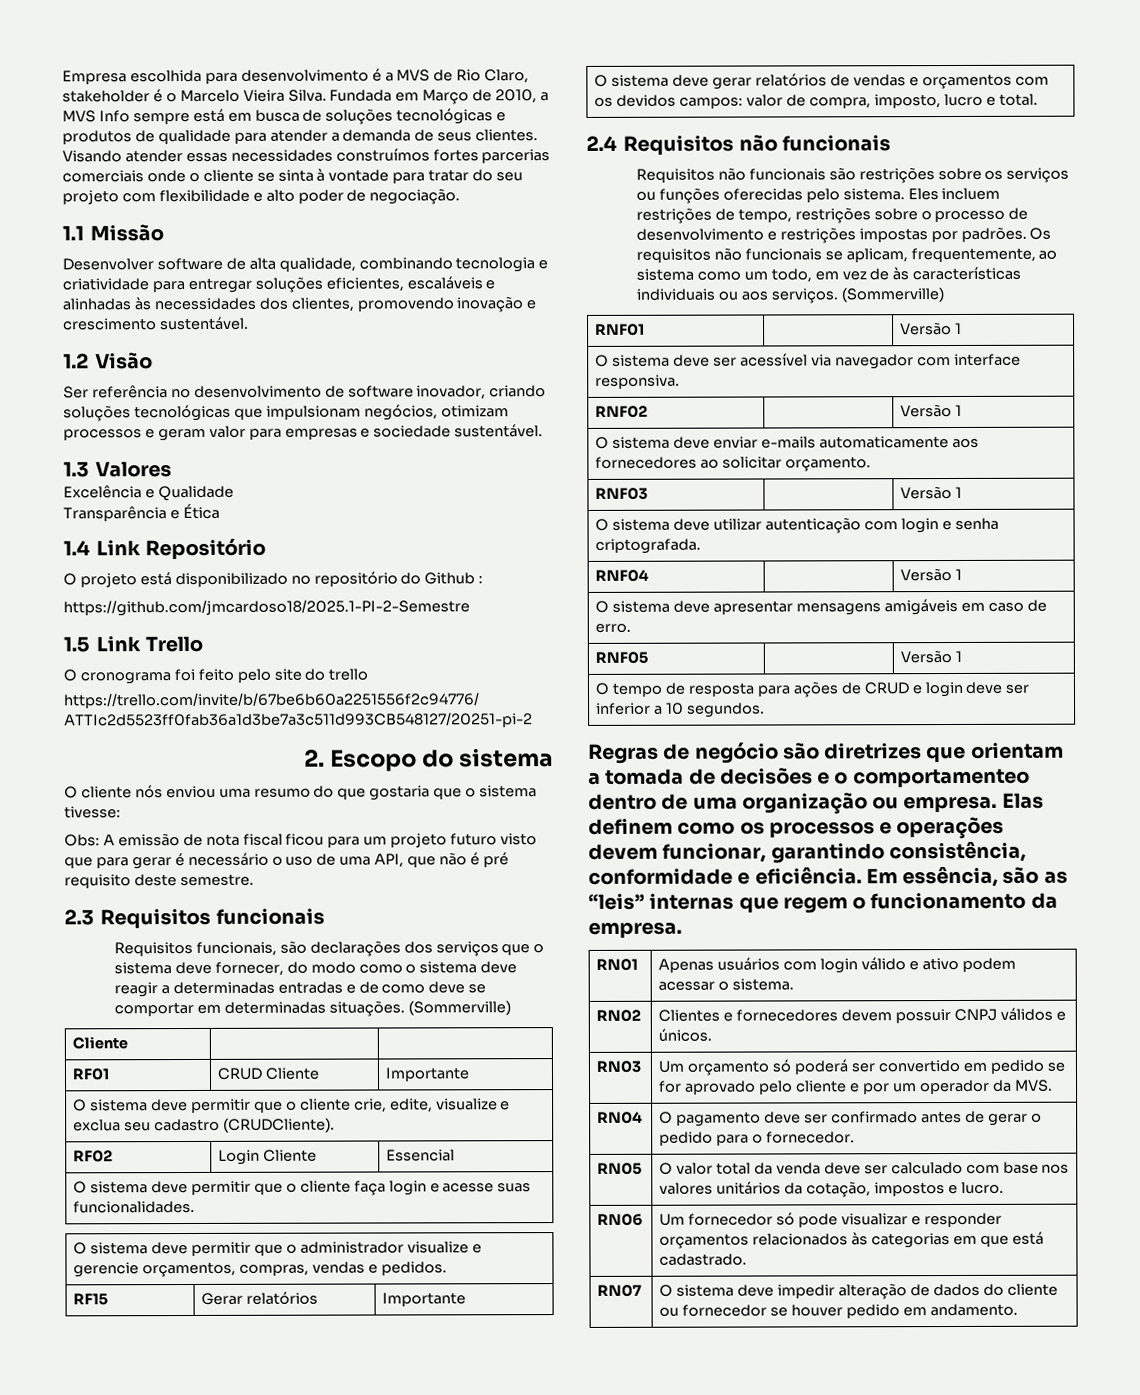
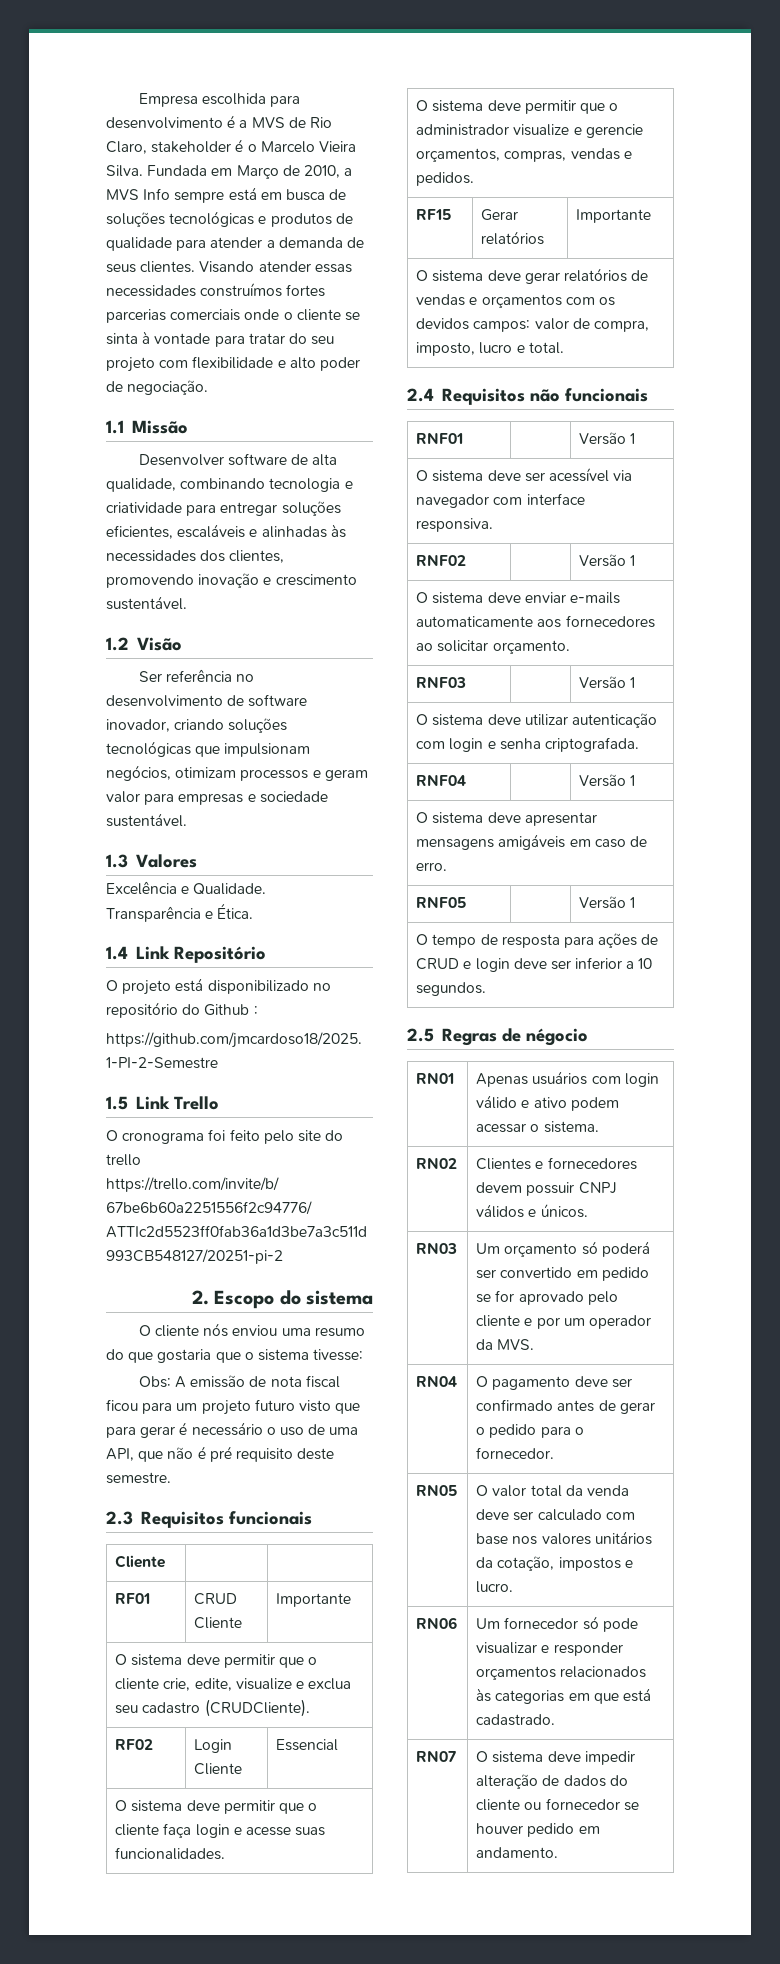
[157,485,234,502] Qualidade -> [193,883,267,895] Qualidade.
[182,503,220,520] Ética -> [217,903,254,919] Ética.
[113,940,545,957] [113,961,518,976] [113,981,487,998] [113,1000,511,1017] // Requisitos funcionais, são declarações dos serviços que o sistema deve fornecer, do modo como o sistema deve reagir a determinadas entradas e de como deve se comportar em determinadas situações. (Sommerville) -> (312, 1518) none
[635,167,1070,184] [635,187,1001,204] [635,207,1029,224] [635,226,1052,244] [635,247,1058,263] [635,266,1022,283] [635,287,944,304] // Requisitos não funcionais são restrições sobre os serviços ou funções oferecidas pelo sistema. Eles incluem restrições de tempo, restrições sobre o processo de desenvolvimento e restrições impostas por padrões. Os requisitos não funcionais se aplicam, frequentemente, ao sistema como um todo, em vez de às características individuais ou aos serviços. (Sommerville) -> (648, 395) none
(766, 710) none -> [407,1028,434,1042] 2.5
[694,742,1064,764] [588,767,1030,788] [588,792,1044,815] [588,816,1005,840] [588,841,1026,864] [588,866,1068,888] [588,892,1058,914] [588,921,682,938] negócio são diretrizes que orientam a tomada de decisões e o comportamenteo dentro de uma organização ou empresa. Elas definem como os processos e operações devem funcionar, garantindo consistência, conformidade e eficiência. Em essência, são as “leis” internas que regem o funcionamento da empresa. -> [525,1028,588,1046] négocio

